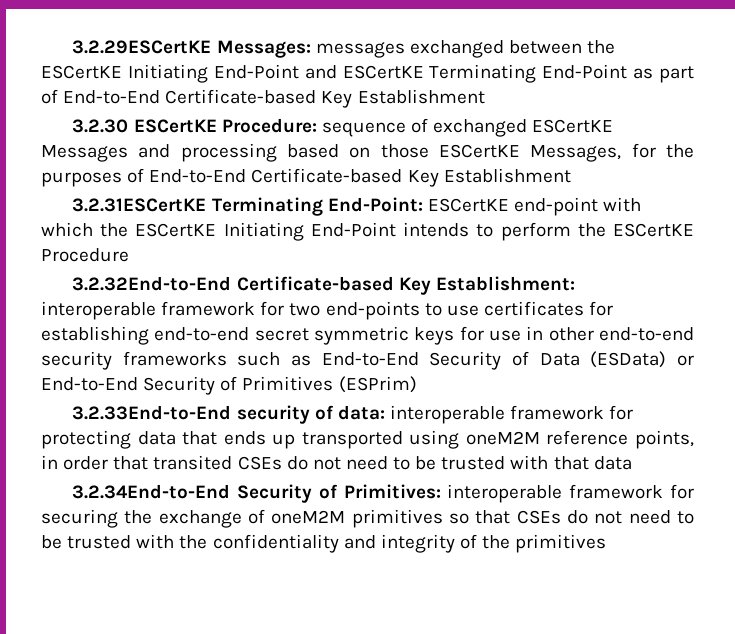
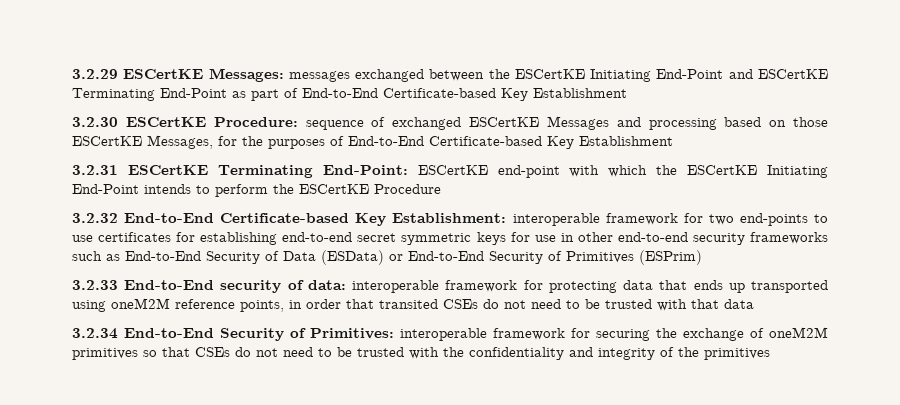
[72,40,212,54] 3.2.29ESCertKE -> [72,69,204,79] 3.2.29 ESCertKE
[72,198,207,212] 3.2.31ESCertKE -> [72,165,208,175] 3.2.31 ESCertKE
[72,276,232,291] 3.2.32End-to-End -> [72,213,215,223] 3.2.32 End-to-End
[72,405,232,420] 3.2.33End-to-End -> [72,280,215,290] 3.2.33 End-to-End
[72,484,231,499] 3.2.34End-to-End -> [72,328,214,339] 3.2.34 End-to-End

